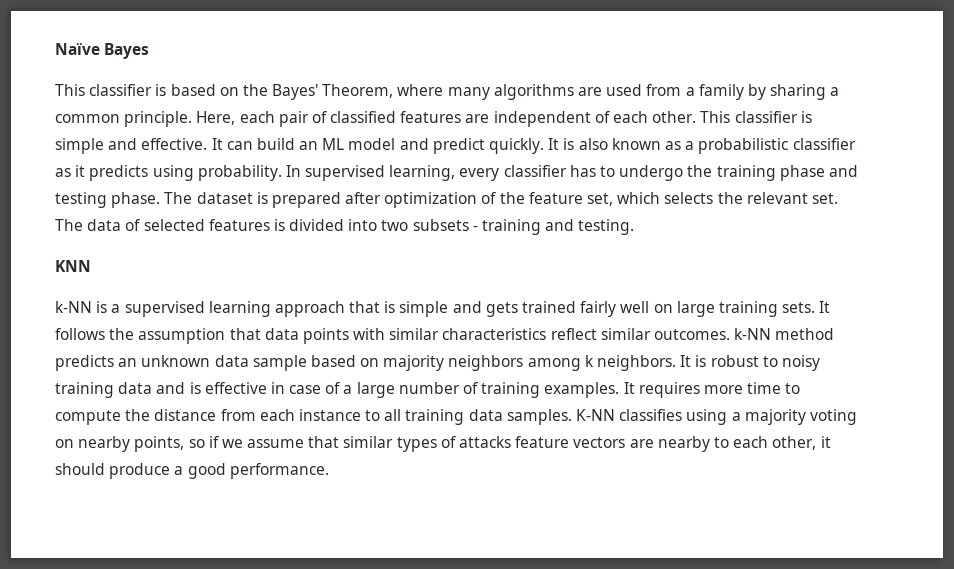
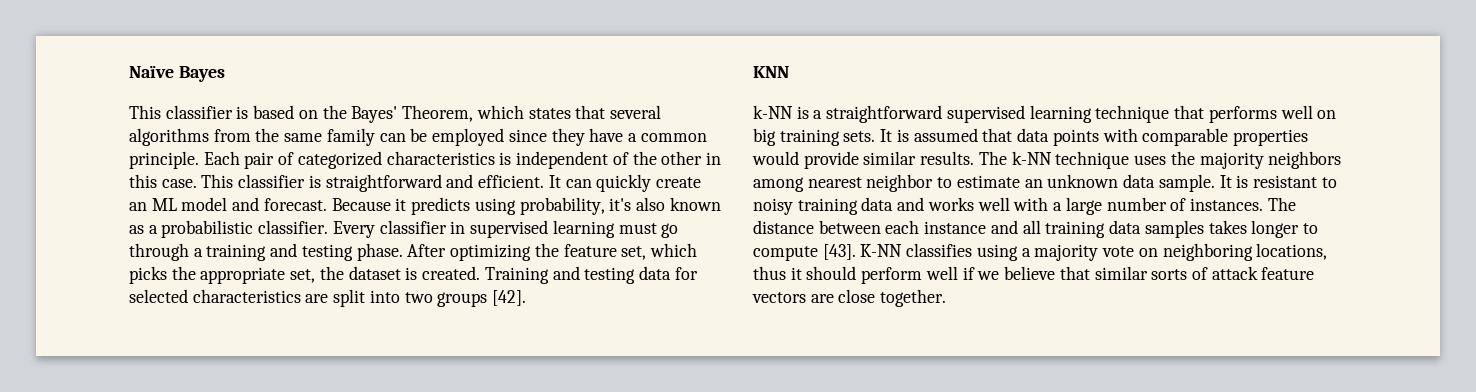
[397,84,840,100] [55,111,812,127] [55,138,575,154] where many algorithms are used from a family by sharing a common principle. Here, each pair of classified features are independent of each other. This classifier is simple and effective. It can build an ML model and predict quickly. It is -> [476,105,661,119] [129,128,707,146] [129,151,721,169] [129,174,701,192] [129,197,632,215] which states that several algorithms from the same family can be employed since they have a common principle. Each pair of categorized characteristics is independent of the other in this case. This classifier is straightforward and efficient. It can quickly create an ML model and forecast. Because it predicts using probability, it's
[792,138,856,150] [55,165,858,181] [55,192,838,208] [55,219,635,235] classifier as it predicts using probability. In supervised learning, every classifier has to undergo the training phase and testing phase. The dataset is prepared after optimization of the feature set, which selects the relevant set. The data of selected features is divided into two subsets - training and testing. -> [258,220,679,238] [129,243,697,261] [129,266,698,284] [129,289,527,307] classifier. Every classifier in supervised learning must go through a training and testing phase. After optimizing the feature set, which picks the appropriate set, the dataset is created. Training and testing data for selected characteristics are split into two groups [42].
[124,301,617,317] supervised learning approach that is simple and gets trained fairly -> [826,105,1277,123] straightforward supervised learning technique that performs
[676,301,715,317] large -> [753,128,776,146] big
[55,328,226,344] follows the assumption -> [896,128,978,142] is assumed
[389,328,835,340] [55,355,759,371] similar characteristics reflect similar outcomes. k-NN method predicts an unknown data sample based on majority neighbors among k neighbors. It is robust -> [1142,128,1308,146] [752,151,1342,169] [753,174,1317,192] comparable properties would provide similar results. The k-NN technique uses the majority neighbors among nearest neighbor to estimate an unknown data sample. It is resistant
[189,382,801,398] [55,409,256,425] is effective in case of a large number of training examples. It requires more time to compute the distance from -> [927,197,1296,215] [753,220,881,234] works well with a large number of instances. The distance between
[365,410,381,421] to -> [990,220,1018,234] and
[506,409,572,425] samples. -> [1144,220,1318,238] [753,244,856,261] samples takes longer to compute [43].
[809,409,857,425] [55,436,205,452] voting on nearby points, so -> [1102,243,1328,261] [753,266,958,284] vote on neighboring locations, thus it should perform well
[247,439,305,448] assume -> [1004,266,1056,280] believe
[396,436,831,452] [55,463,329,479] types of attacks feature vectors are nearby to each other, it should produce a good performance. -> [1151,266,1315,280] [752,289,947,307] sorts of attack feature vectors are close together.

